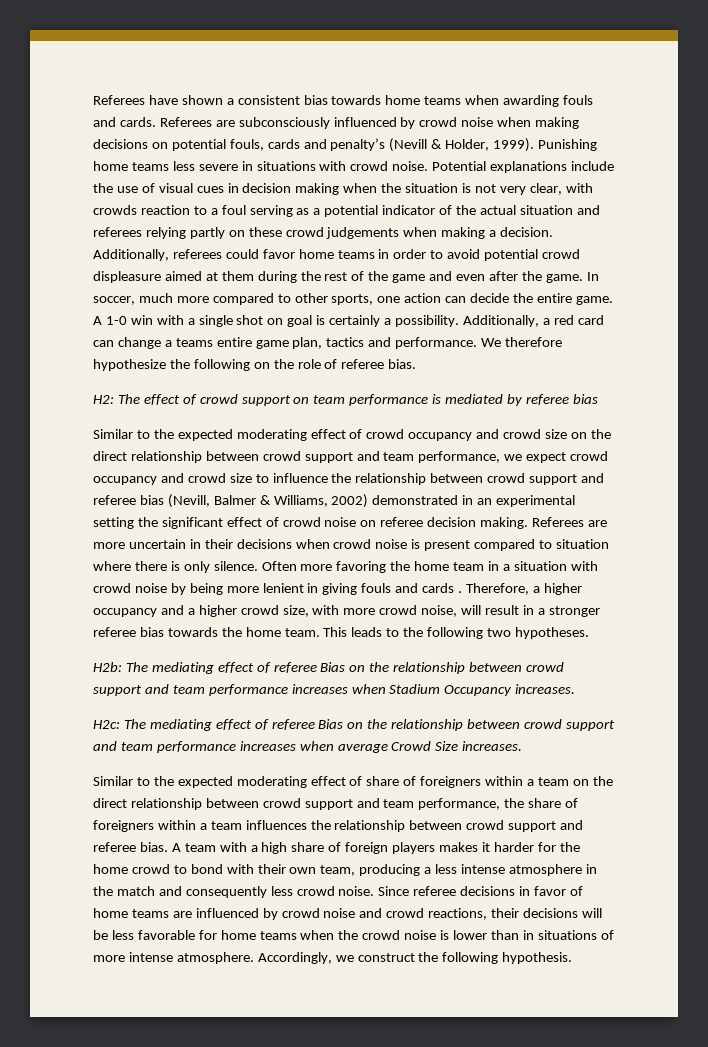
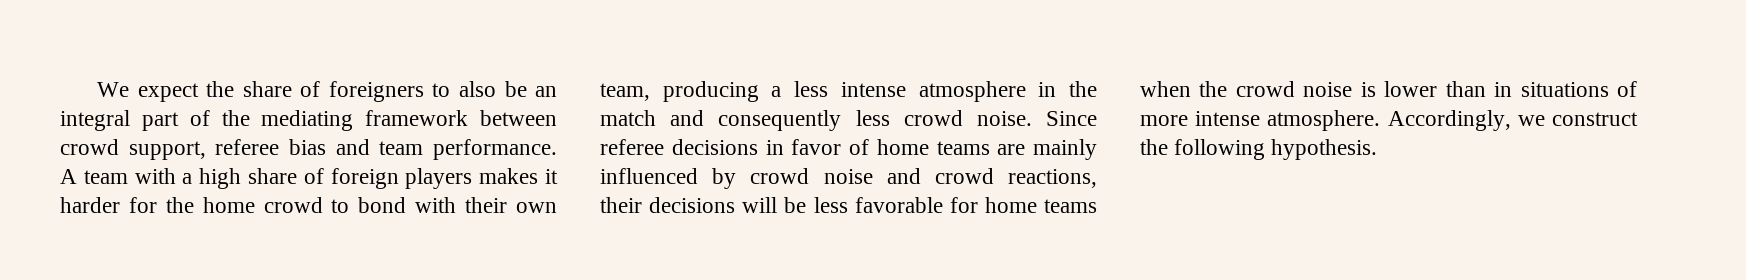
[93,95,594,107] [93,117,580,129] [93,138,598,152] [93,161,615,173] [93,183,593,195] [93,205,600,217] [93,227,554,239] [93,249,581,261] [93,271,599,283] [93,293,613,305] [93,315,604,327] [93,337,563,349] [93,359,417,371] [93,394,598,406] [93,429,611,441] [93,451,609,463] [93,473,605,485] [93,494,576,508] [93,517,607,529] [93,539,609,551] [93,561,598,573] [93,583,582,595] [93,605,600,617] [93,627,589,639] [93,662,565,674] [93,684,576,696] [93,719,615,731] [93,741,523,753] [93,776,613,788] [93,798,579,810] [93,820,584,832] [93,842,168,852] Referees have shown a consistent bias towards home teams when awarding fouls and cards. Referees are subconsciously influenced by crowd noise when making decisions on potential fouls, cards and penalty’s (Nevill & Holder, 1999). Punishing home teams less severe in situations with crowd noise. Potential explanations include the use of visual cues in decision making when the situation is not very clear, with crowds reaction to a foul serving as a potential indicator of the actual situation and referees relying partly on these crowd judgements when making a decision. Additionally, referees could favor home teams in order to avoid potential crowd displeasure aimed at them during the rest of the game and even after the game. In soccer, much more compared to other sports, one action can decide the entire game. A 1-0 win with a single shot on goal is certainly a possibility. Additionally, a red card can change a teams entire game plan, tactics and performance. We therefore hypothesize the following on the role of referee bias. // H2: The effect of crowd support on team performance is mediated by referee bias // Similar to the expected moderating effect of crowd occupancy and crowd size on the direct relationship between crowd support and team performance, we expect crowd occupancy and crowd size to influence the relationship between crowd support and referee bias (Nevill, Balmer & Williams, 2002) demonstrated in an experimental setting the significant effect of crowd noise on referee decision making. Referees are more uncertain in their decisions when crowd noise is present compared to situation where there is only silence. Often more favoring the home team in a situation with crowd noise by being more lenient in giving fouls and cards . Therefore, a higher occupancy and a higher crowd size, with more crowd noise, will result in a stronger referee bias towards the home team. This leads to the following two hypotheses. // H2b: The mediating effect of referee Bias on the relationship between crowd support and team performance increases when Stadium Occupancy increases. // H2c: The mediating effect of referee Bias on the relationship between crowd support and team performance increases when average Crowd Size increases. // Similar to the expected moderating effect of share of foreigners within a team on the direct relationship between crowd support and team performance, the share of foreigners within a team influences the relationship between crowd support and referee bias. -> [97,81,557,102] [60,110,557,131] [60,139,557,160] We expect the share of foreigners to also be an integral part of the mediating framework between crowd support, referee bias and team performance.
(192, 914) none -> [1033,139,1097,160] mainly

